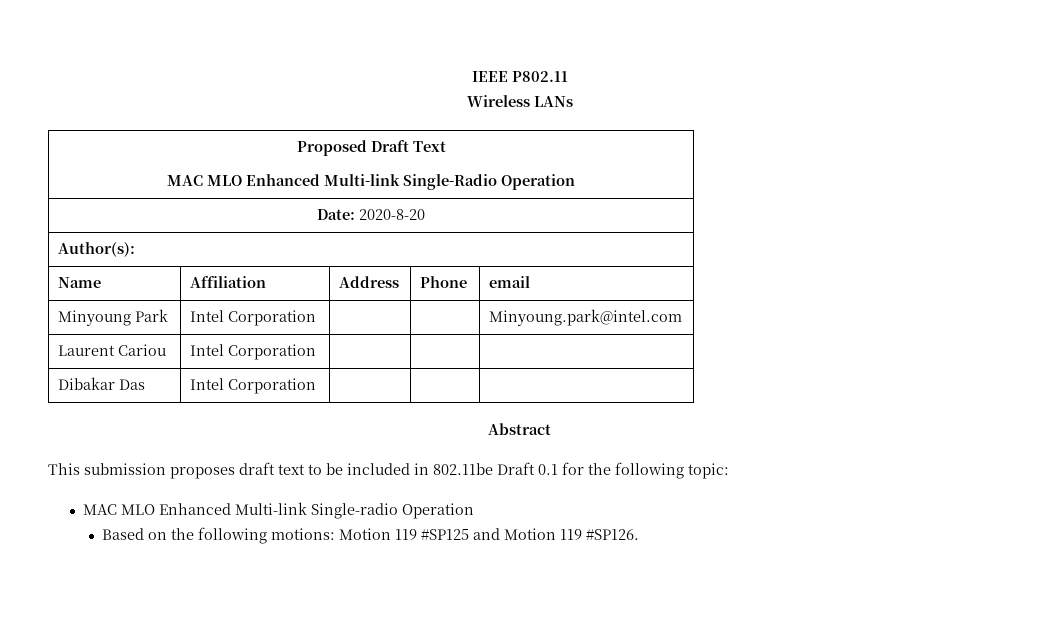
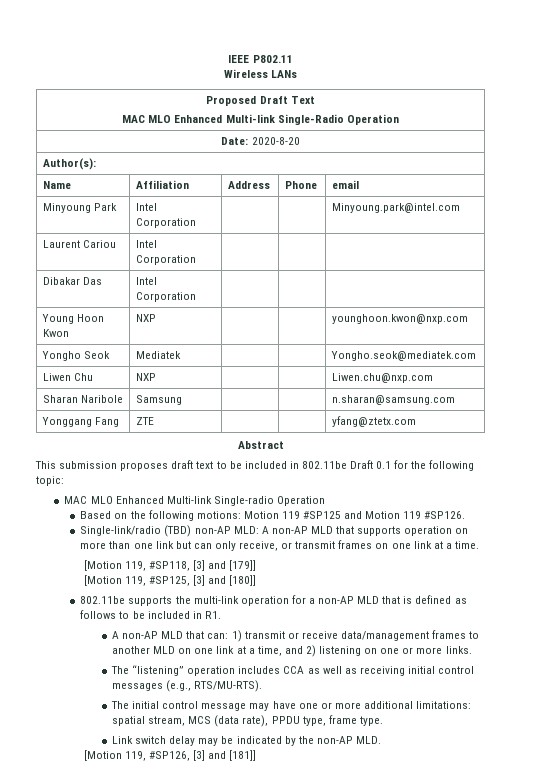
(317, 386) none -> [41,314,104,324] [42,329,69,337] [135,314,156,322] [331,314,468,324] [41,351,110,361] [135,351,181,359] [330,351,476,361] [42,373,93,381] [135,373,156,381] [331,373,433,383] [42,395,123,403] [135,395,182,405] [331,395,455,405] [41,417,119,427] [135,417,154,425] [331,416,416,427] // Young Hoon Kwon | NXP | | | younghoon.kwon@nxp.com // Yongho Seok | Mediatek | | | Yongho.seok@mediatek.com // Liwen Chu | NXP | | | Liwen.chu@nxp.com // Sharan Naribole | Samsung | | | n.sharan@samsung.com // Yonggang Fang | ZTE | | | yfang@ztetx.com
(639, 534) none -> [80,525,469,537] [80,540,480,551] [83,560,257,571] [83,575,257,586] [80,595,467,606] [80,610,221,619] [112,630,480,642] [112,645,472,657] [111,665,475,676] [112,680,263,692] [111,701,472,711] [112,715,383,727] [112,736,381,746] [83,750,257,761] // Single-link/radio (TBD) non-AP MLD: A non-AP MLD that supports operation on more than one link but can only receive, or transmit frames on one link at a time. // [Motion 119, #SP118, [3] and [179]] // [Motion 119, #SP125, [3] and [180]] // 802.11be supports the multi-link operation for a non-AP MLD that is defined as follows to be included in R1. // A non-AP MLD that can: 1) transmit or receive data/management frames to another MLD on one link at a time, and 2) listening on one or more links. // The “listening” operation includes CCA as well as receiving initial control messages (e.g., RTS/MU-RTS). // The initial control message may have one or more additional limitations: spatial stream, MCS (data rate), PPDU type, frame type. // Link switch delay may be indicated by the non-AP MLD. // [Motion 119, #SP126, [3] and [181]]

